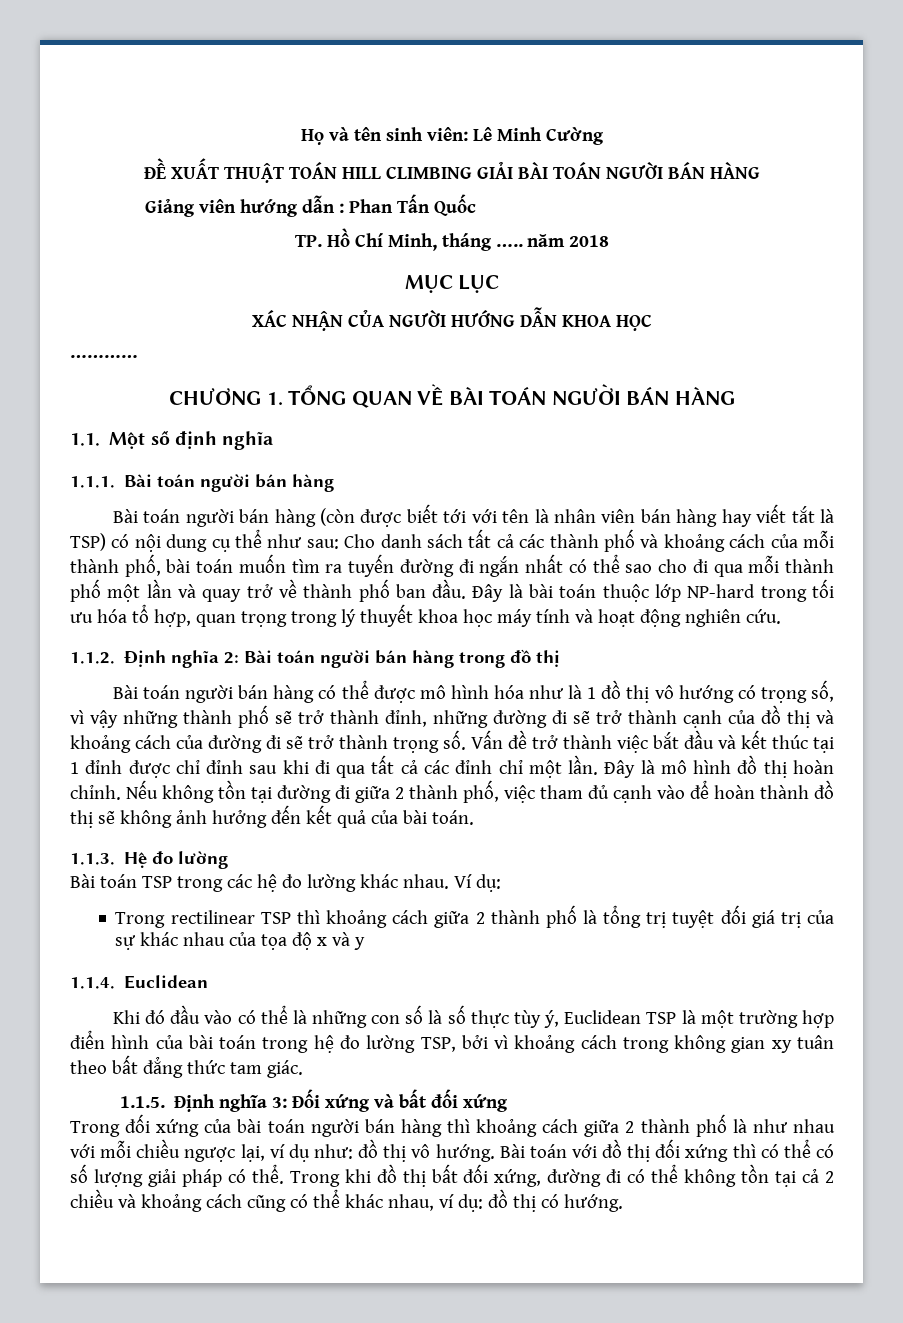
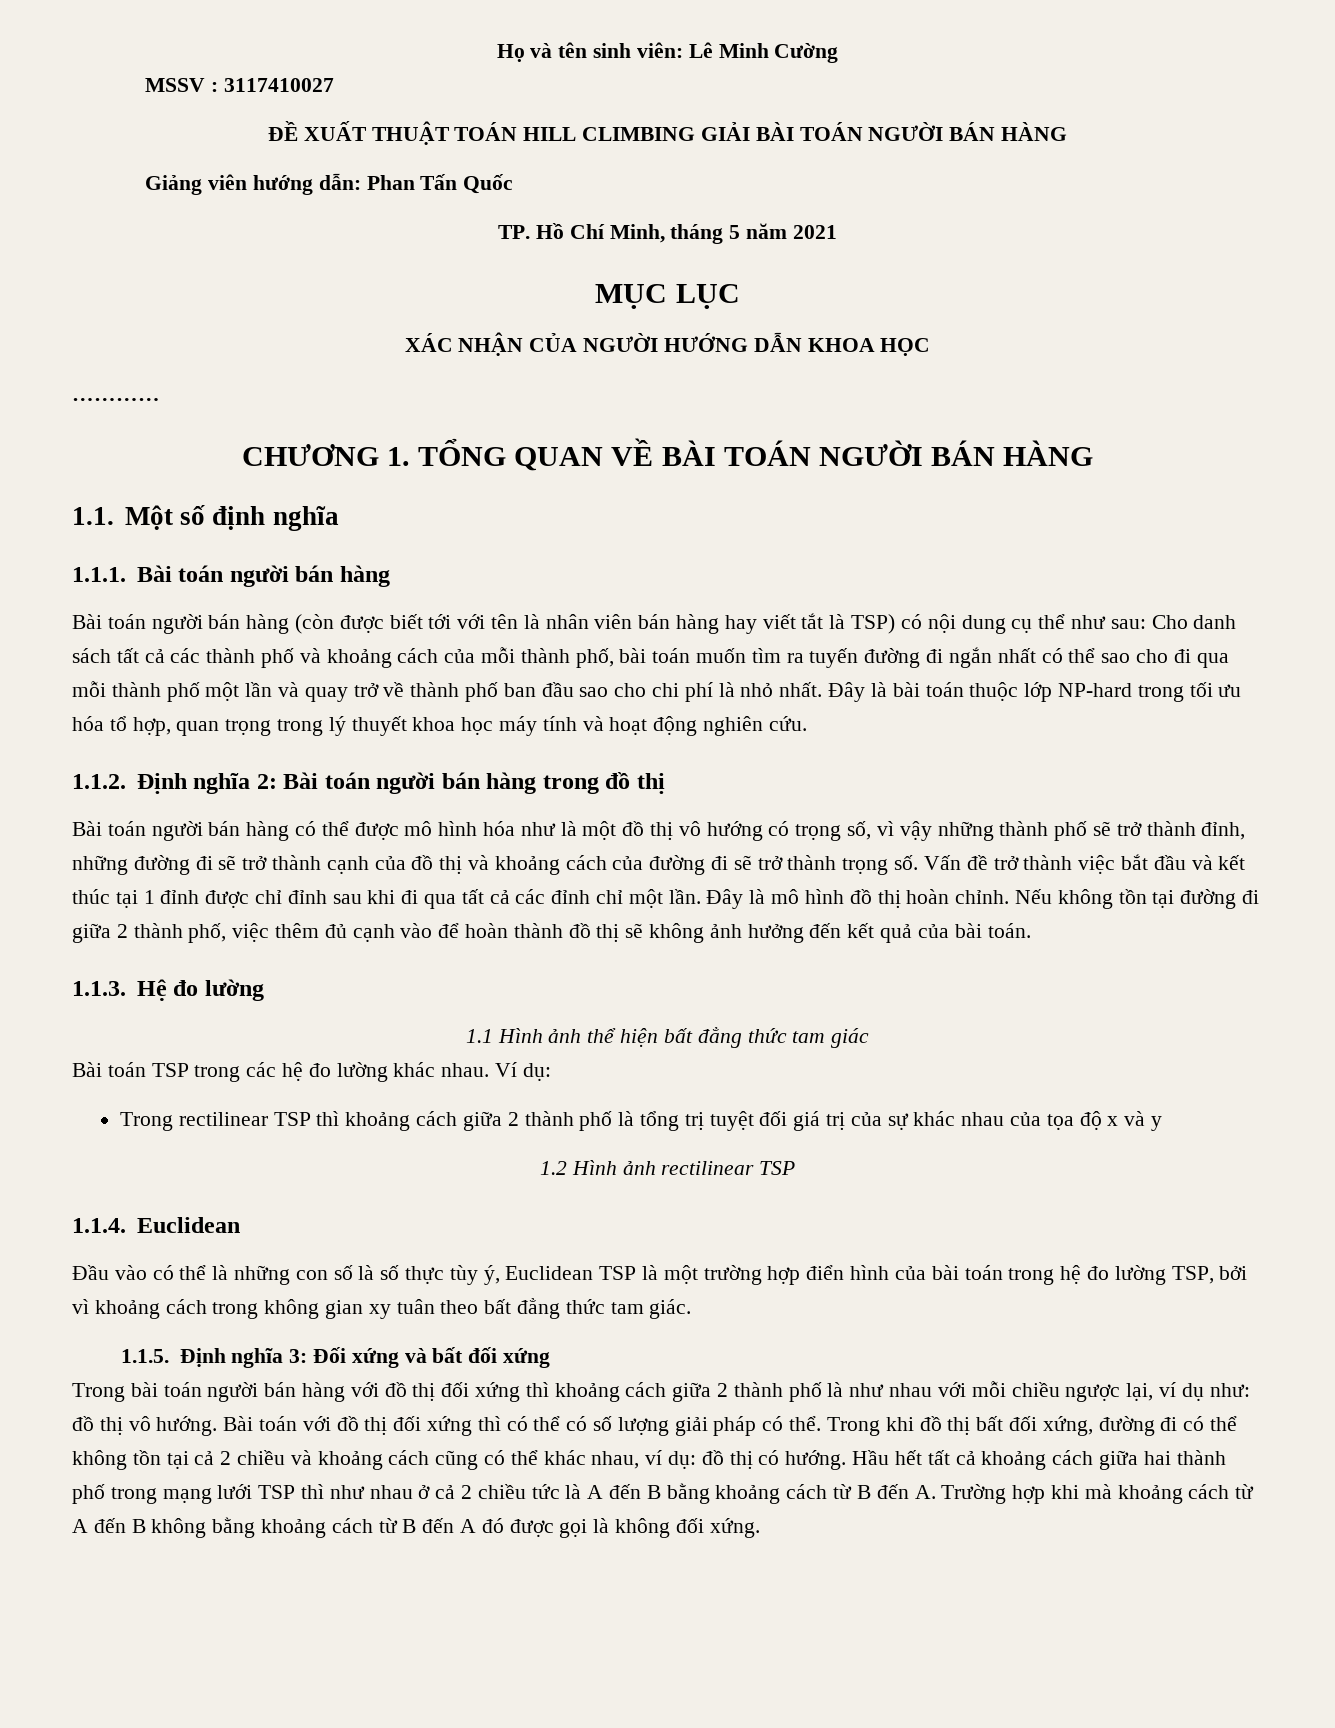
(604, 136) none -> [145,78,334,92] // MSSV : 3117410027
[302,195,345,213] dẫn : -> [318,173,361,190] dẫn:
[495,234,610,247] ….. năm 2018 -> [729,223,837,239] 5 năm 2021
[432,579,467,599] đầu. -> [541,682,823,702] đầu sao cho chi phí là nhỏ nhất.
[587,687,597,699] 1 -> [582,821,617,840] một
[540,785,583,799] tham -> [275,923,320,938] thêm
(229, 860) none -> [465,1027,870,1048] // 1.1 Hình ảnh thể hiện bất đẳng thức tam giác
(366, 943) none -> [539,1160,796,1175] // 1.2 Hình ảnh rectilinear TSP
[112,1005,201,1024] Khi đó đầu -> [72,1265,109,1280] Đầu
[125,1114,232,1137] đối xứng của -> (125, 1392) none
(442, 1128) none -> [350,1382,521,1402] với đồ thị đối xứng
(623, 1203) none -> [852,1450,1226,1470] [72,1483,1255,1504] [72,1517,760,1538] Hầu hết tất cả khoảng cách giữa hai thành phố trong mạng lưới TSP thì như nhau ở cả 2 chiều tức là A đến B bằng khoảng cách từ B đến A. Trường hợp khi mà khoảng cách từ A đến B không bằng khoảng cách từ B đến A đó được gọi là không đối xứng.

